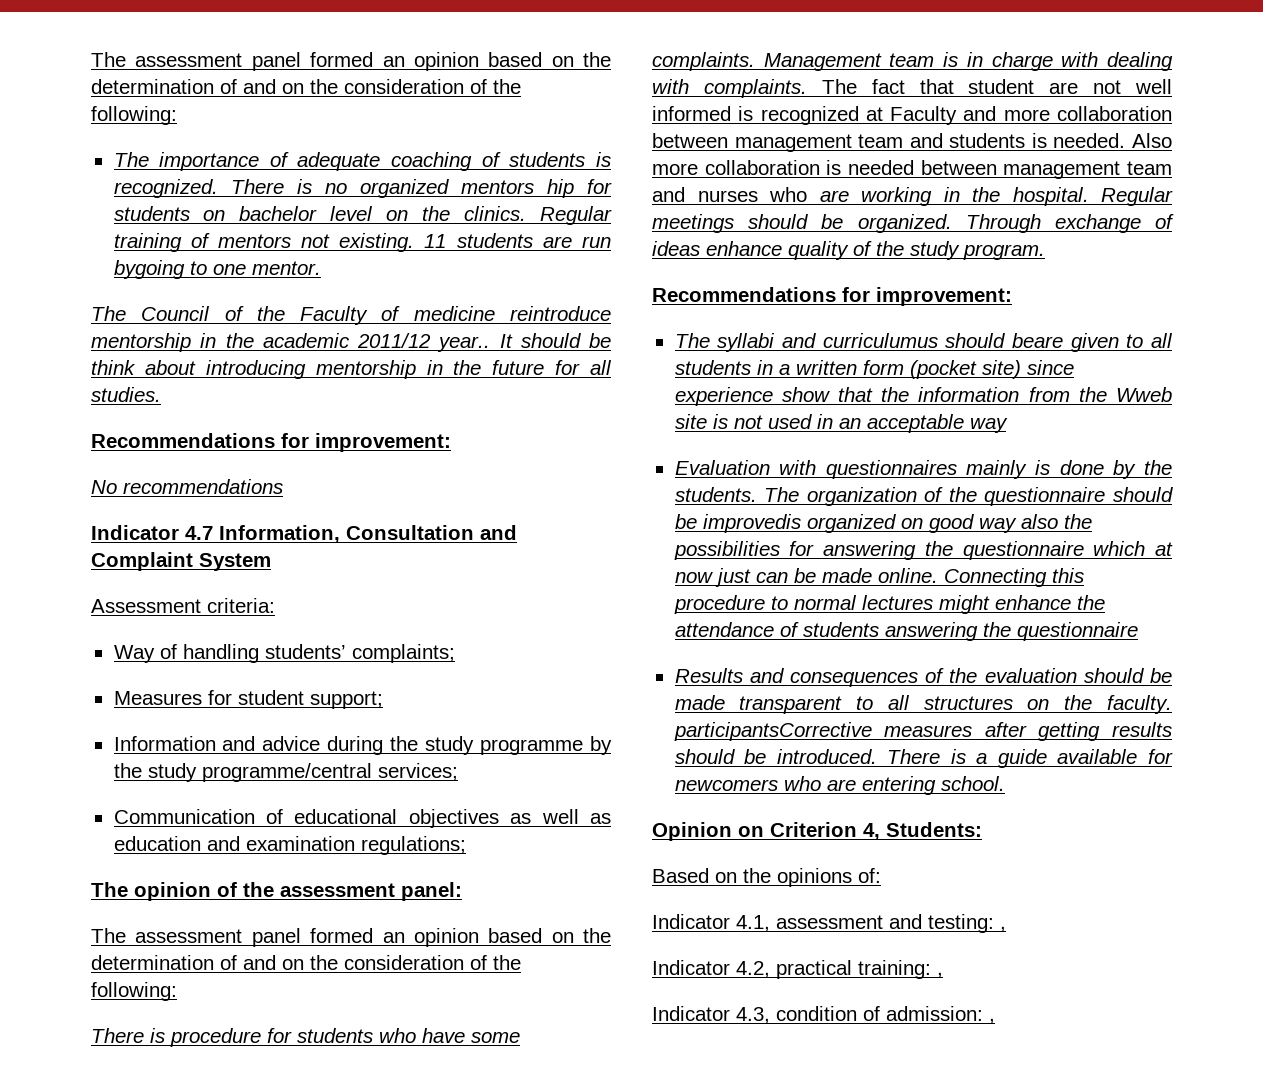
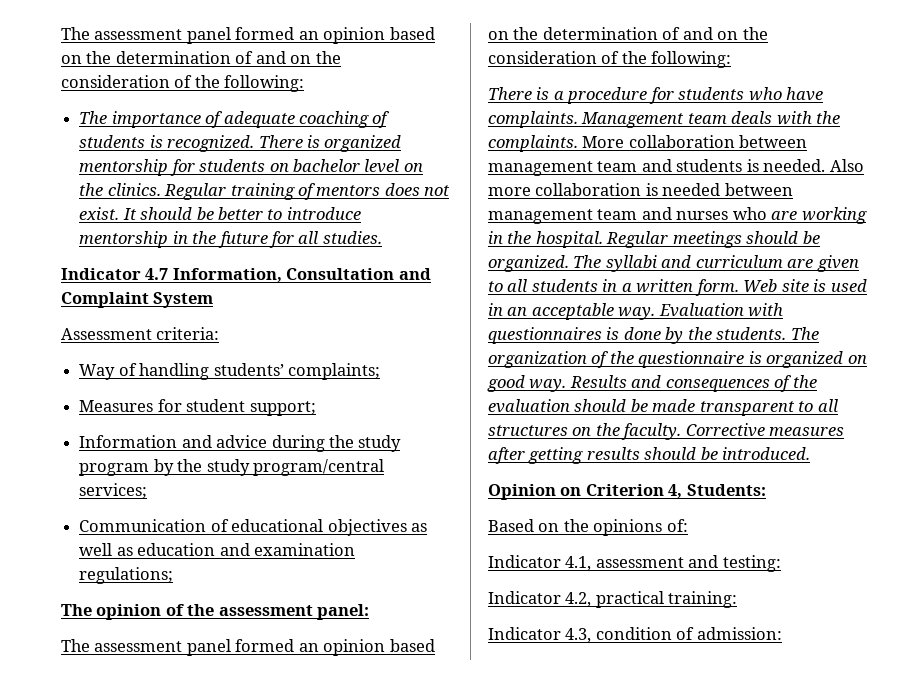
[324,179,574,198] no organized mentors hip -> [324,135,402,152] [79,159,169,176] organized mentorship
[301,233,611,252] [113,260,321,279] [91,306,611,325] [91,333,611,352] [91,360,306,379] not existing. 11 students are run bygoing to one mentor. // The Council of the Faculty of medicine reintroduce mentorship in the academic 2011/12 year.. It should be think about introducing -> [384,183,451,196] [79,207,361,220] does not exist. It should be better to introduce
[91,433,451,452] [91,479,283,494] // Recommendations for improvement: // No recommendations -> (382, 237) none
[480,739,584,755] programme -> [79,463,150,476] program
[201,763,372,782] programme/central -> [252,459,384,476] program/central
(165, 1035) none -> [553,91,564,100] a
[471,1032,520,1043] some -> (824, 94) none
[943,52,1173,71] [652,79,1172,98] [652,106,1050,125] is in charge with dealing with complaints. The fact that student are not well informed is recognized at Faculty and more -> [731,111,841,125] [488,135,625,152] deals with the complaints. More
[965,214,1174,233] [652,241,1045,260] [652,287,1012,306] [674,333,1063,352] Through exchange of ideas enhance quality of the study program. // Recommendations for improvement: // The syllabi and curriculumus should beare -> [573,255,814,272] The syllabi and curriculum are
[862,360,1074,379] [674,387,1172,406] form (pocket site) since experience show that the information from the Wweb -> [694,279,778,296] form. Web
[733,415,763,429] not -> (827, 285) none
[969,418,1008,433] way // -> [618,307,656,320] way.
[966,460,1028,479] mainly -> (602, 335) none
[1113,487,1173,502] [674,514,1092,533] [673,541,1173,560] [674,568,1084,587] [673,595,1105,614] [674,622,1138,641] should be improvedis organized on good way also the possibilities for answering the questionnaire which at now just can be made online. Connecting this procedure to normal lectures might enhance the attendance of students answering the questionnaire // -> [748,351,867,368] [487,375,567,392] is organized on good way.
[673,722,872,741] participantsCorrective -> [685,423,765,437] Corrective
[887,749,1173,768] [674,776,1005,795] There is a guide available for newcomers who are entering school. -> (811, 453) none
[1000,926,1006,932] , -> (781, 563) none
[937,972,943,978] , -> (738, 599) none
[989,1018,995,1024] , -> (782, 633) none

